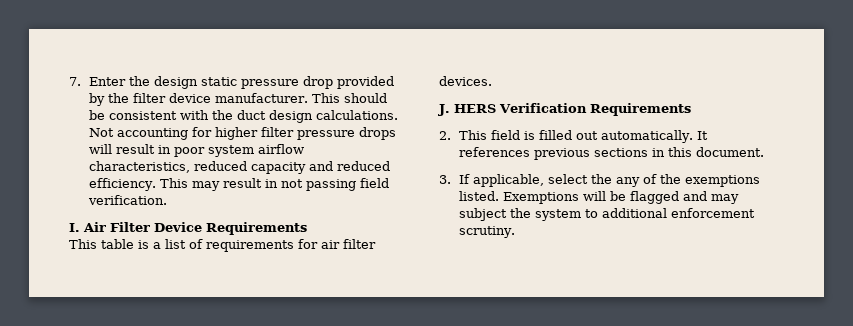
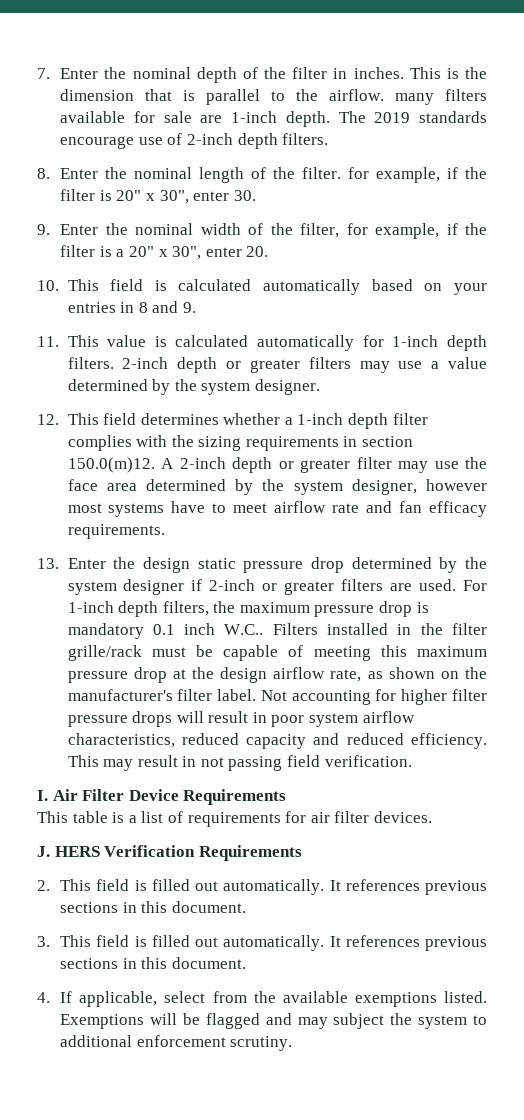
(150, 81) none -> [132,67,487,83] [60,89,487,105] [60,111,487,127] [60,133,329,149] [37,167,488,183] [60,189,256,204] [37,223,488,239] [60,245,269,260] [37,279,488,295] [67,301,196,313] [37,335,488,351] [67,357,487,373] [67,379,320,395] [37,413,428,429] [67,435,414,451] [67,457,487,473] [67,479,488,495] [67,501,488,517] [67,524,165,539] [37,557,136,569] nominal depth of the filter in inches. This is the dimension that is parallel to the airflow. many filters available for sale are 1-inch depth. The 2019 standards encourage use of 2-inch depth filters. // 8. Enter the nominal length of the filter. for example, if the filter is 20" x 30", enter 30. // 9. Enter the nominal width of the filter, for example, if the filter is a 20" x 30", enter 20. // 10. This field is calculated automatically based on your entries in 8 and 9. // 11. This value is calculated automatically for 1-inch depth filters. 2-inch depth or greater filters may use a value determined by the system designer. // 12. This field determines whether a 1-inch depth filter complies with the sizing requirements in section 150.0(m)12. A 2-inch depth or greater filter may use the face area determined by the system designer, however most systems have to meet airflow rate and fan efficacy requirements. // 13. Enter the
[336,76,394,89] [88,93,387,106] [88,110,398,123] provided by the filter device manufacturer. This should be consistent with the duct design calculations. -> [351,557,487,573] [67,579,488,595] [67,601,429,617] [67,623,487,639] [67,645,488,661] [67,667,487,683] [67,689,257,701] determined by the system designer if 2-inch or greater filters are used. For 1-inch depth filters, the maximum pressure drop is mandatory 0.1 inch W.C.. Filters installed in the filter grille/rack must be capable of meeting this maximum pressure drop at the design airflow rate, as shown on the manufacturer's filter label.
[458,174,681,187] If applicable, select the any of the -> [60,935,487,951] [60,957,247,969] [37,991,348,1007] This field is filled out automatically. It references previous sections in this document. // 4. If applicable, select from the available

